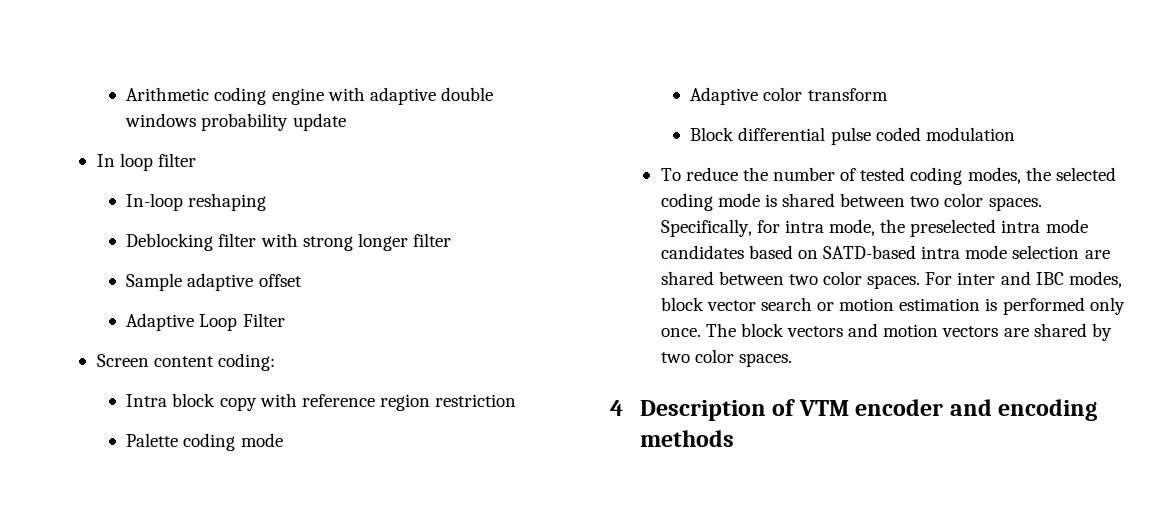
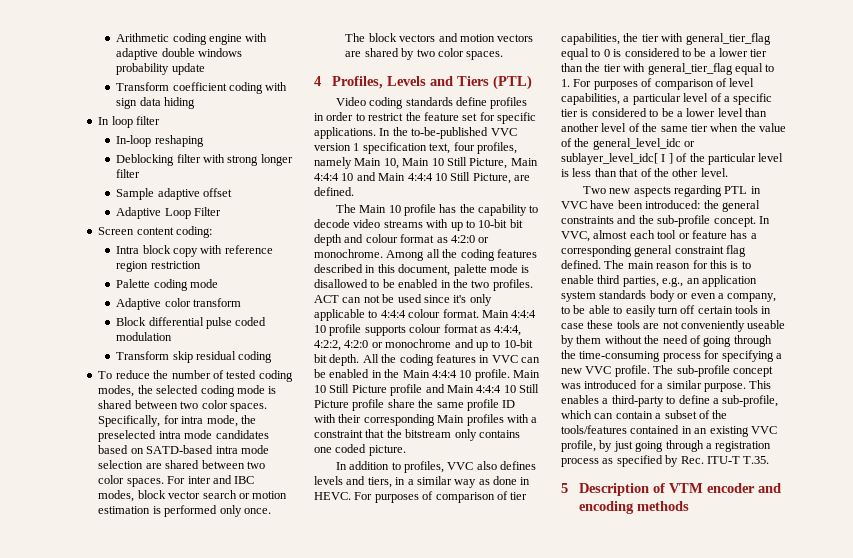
(346, 122) none -> [116,82,288,94] [116,97,195,109] // Transform coefficient coding with sign data hiding
(1015, 134) none -> [116,351,273,363] // Transform skip residual coding
(623, 408) none -> [331,75,532,90] [335,97,528,109] [314,112,536,124] [314,127,517,139] [314,142,517,154] [314,157,538,169] [314,172,530,184] [314,187,354,196] [335,204,539,216] [314,219,523,231] [314,234,490,246] [314,249,537,261] [314,264,530,276] [314,279,533,291] [314,294,492,306] [314,309,537,321] [314,324,522,336] [314,339,533,351] [314,354,540,366] [314,369,540,381] [314,384,539,396] [314,399,516,411] [314,414,538,426] [314,429,520,441] [314,444,406,456] [335,461,536,473] [314,476,531,488] [314,491,528,503] [561,33,771,45] [561,48,768,60] [561,63,775,75] [561,78,755,90] [561,93,773,105] [561,108,767,117] [561,123,786,132] [561,138,696,150] [561,153,784,165] [561,168,728,177] [582,185,761,197] [561,200,760,212] [561,215,770,227] [561,230,757,242] [561,245,747,257] [561,260,751,269] [561,275,757,287] [561,290,777,302] [561,305,772,317] [561,320,786,332] [561,335,772,347] [561,350,782,362] [561,365,773,377] [561,380,772,392] [561,395,779,407] [561,410,728,419] [561,425,777,437] [561,440,772,452] [561,455,770,467] [561,483,568,493] Profiles, Levels and Tiers (PTL) // Video coding standards define profiles in order to restrict the feature set for specific applications. In the to-be-published VVC version 1 specification text, four profiles, namely Main 10, Main 10 Still Picture, Main 4:4:4 10 and Main 4:4:4 10 Still Picture, are defined. // The Main 10 profile has the capability to decode video streams with up to 10-bit bit depth and colour format as 4:2:0 or monochrome. Among all the coding features described in this document, palette mode is disallowed to be enabled in the two profiles. ACT can not be used since it's only applicable to 4:4:4 colour format. Main 4:4:4 10 profile supports colour format as 4:4:4, 4:2:2, 4:2:0 or monochrome and up to 10-bit bit depth. All the coding features in VVC can be enabled in the Main 4:4:4 10 profile. Main 10 Still Picture profile and Main 4:4:4 10 Still Picture profile share the same profile ID with their corresponding Main profiles with a constraint that the bitstream only contains one coded picture. // In addition to profiles, VVC also defines levels and tiers, in a similar way as done in HEVC. For purposes of comparison of tier capabilities, the tier with general_tier_flag equal to 0 is considered to be a lower tier than the tier with general_tier_flag equal to 1. For purposes of comparison of level capabilities, a particular level of a specific tier is considered to be a lower level than another level of the same tier when the value of the general_level_idc or sublayer_level_idc[ I ] of the particular level is less than that of the other level. // Two new aspects regarding PTL in VVC have been introduced: the general constraints and the sub-profile concept. In VVC, almost each tool or feature has a corresponding general constraint flag defined. The main reason for this is to enable third parties, e.g., an application system standards body or even a company, to be able to easily turn off certain tools in case these tools are not conveniently useable by them without the need of going through the time-consuming process for specifying a new VVC profile. The sub-profile concept was introduced for a similar purpose. This enables a third-party to define a sub-profile, which can contain a subset of the tools/features contained in an existing VVC profile, by just going through a registration process as specified by Rec. ITU-T T.35. // 5

